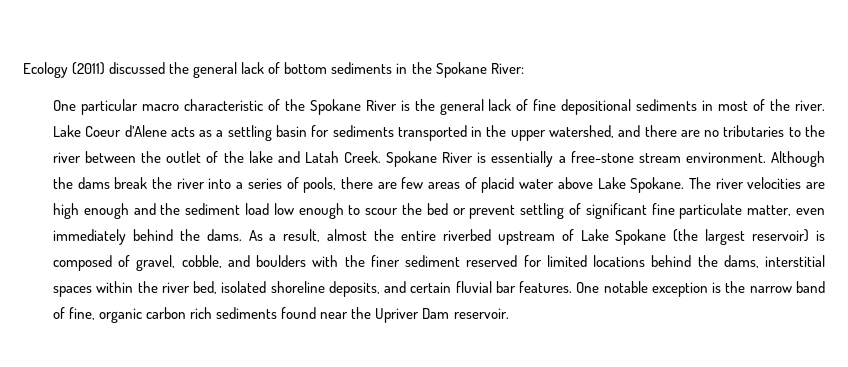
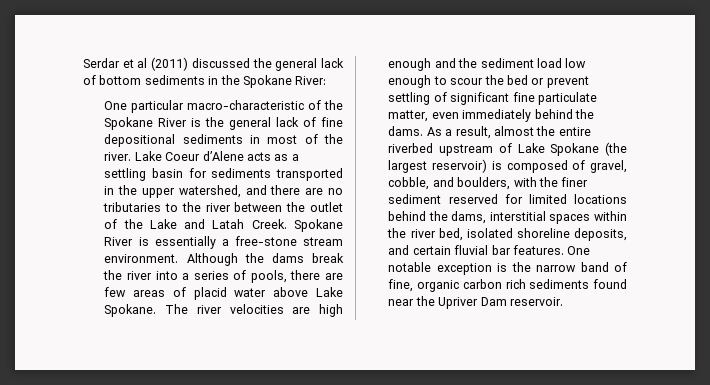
[23,62,68,78] Ecology -> [83,58,148,68] Serdar et al
[141,99,263,111] macro characteristic -> [187,100,305,110] macro-characteristic
[248,151,273,163] lake -> [149,219,177,229] Lake
[256,255,307,267] boulders -> [457,177,511,190] boulders,

